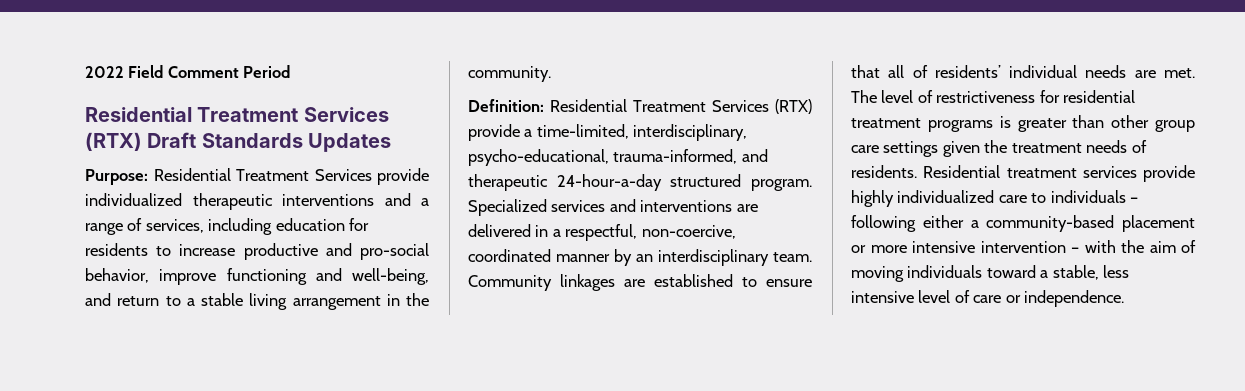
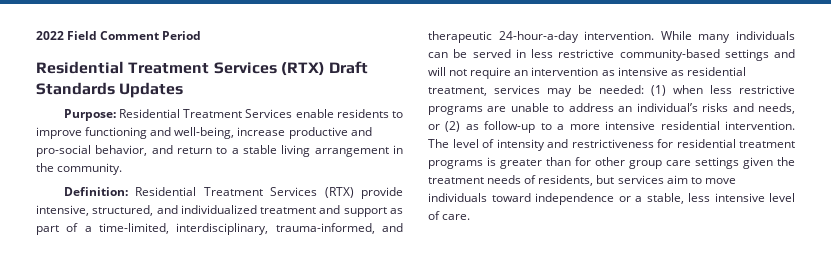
[377,168,429,185] [85,193,429,210] [85,218,370,235] [85,243,172,256] provide individualized therapeutic interventions and a range of services, including education for residents to -> [295,109,403,118] [36,127,235,139] enable residents to improve functioning and well-being,
[159,268,429,285] improve functioning and well-being, -> (148, 150) none
(520, 132) none -> [36,205,403,217] [36,223,79,235] intensive, structured, and individualized treatment and support as part of
[468,149,609,166] psycho-educational, -> (269, 229) none
[670,174,812,191] [468,199,758,216] [468,224,736,241] [468,249,812,266] [468,274,812,291] [851,65,1195,78] structured program. Specialized services and interventions are delivered in a respectful, non-coercive, coordinated manner by an interdisciplinary team. Community linkages are established to ensure that all of residents’ individual needs are met. -> [584,31,795,43] [428,49,795,61] [428,67,746,79] [428,85,795,97] [428,103,795,115] [428,121,795,133] intervention. While many individuals can be served in less restrictive community-based settings and will not require an intervention as intensive as residential treatment, services may be needed: (1) when less restrictive programs are unable to address an individual’s risks and needs, or (2) as follow-up to a more intensive residential intervention.
(933, 96) none -> [496,139,568,151] intensity and
(1105, 121) none -> [575,157,591,166] for
[851,165,1195,182] [851,190,1139,207] [851,215,1195,232] [851,240,1196,253] [851,265,1036,282] residents. Residential treatment services provide highly individualized care to individuals – following either a community-based placement or more intensive intervention – with the aim of moving individuals toward -> [538,175,736,186] [428,193,631,205] residents, but services aim to move individuals toward independence or
[973,290,1125,307] care or independence. -> [442,214,471,220] care.

